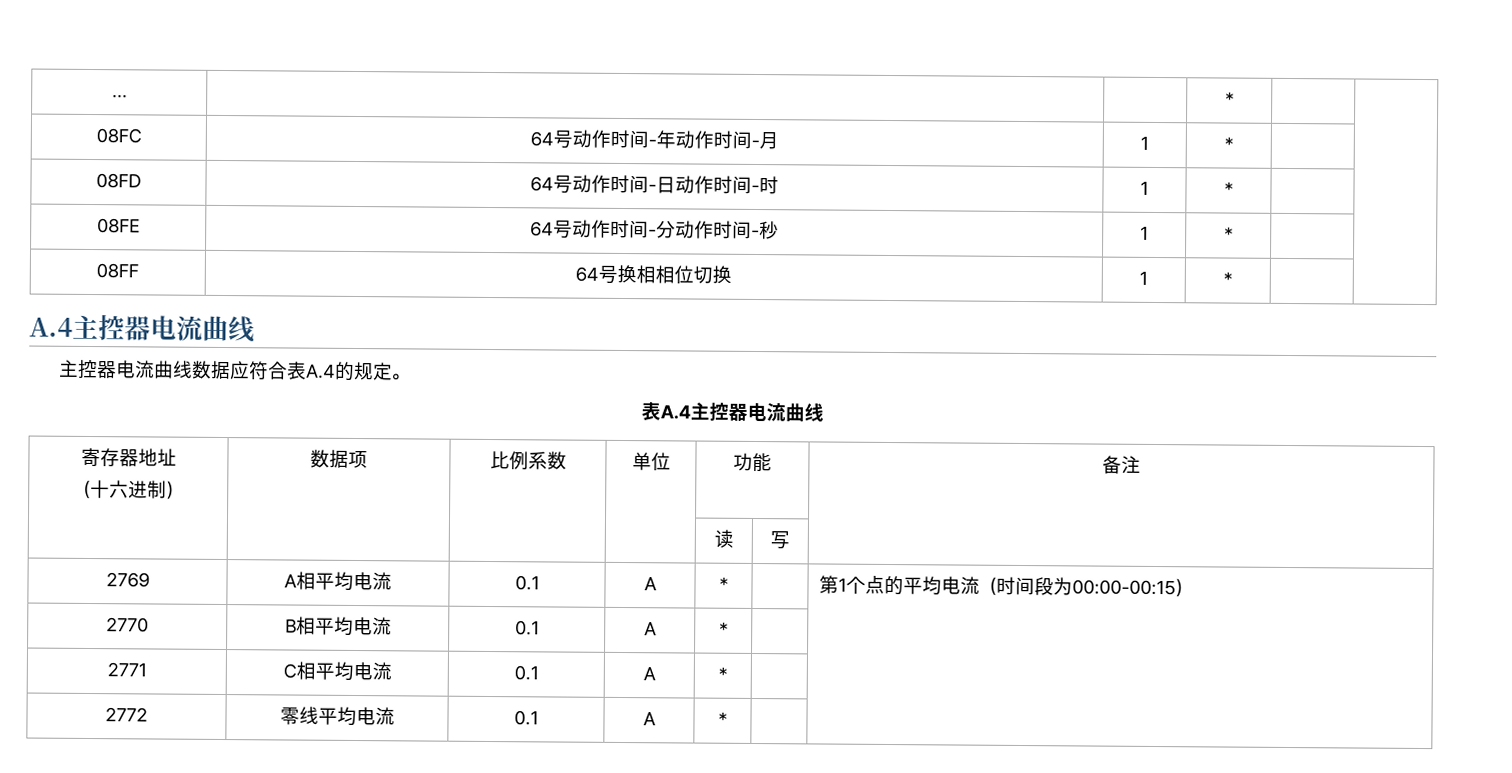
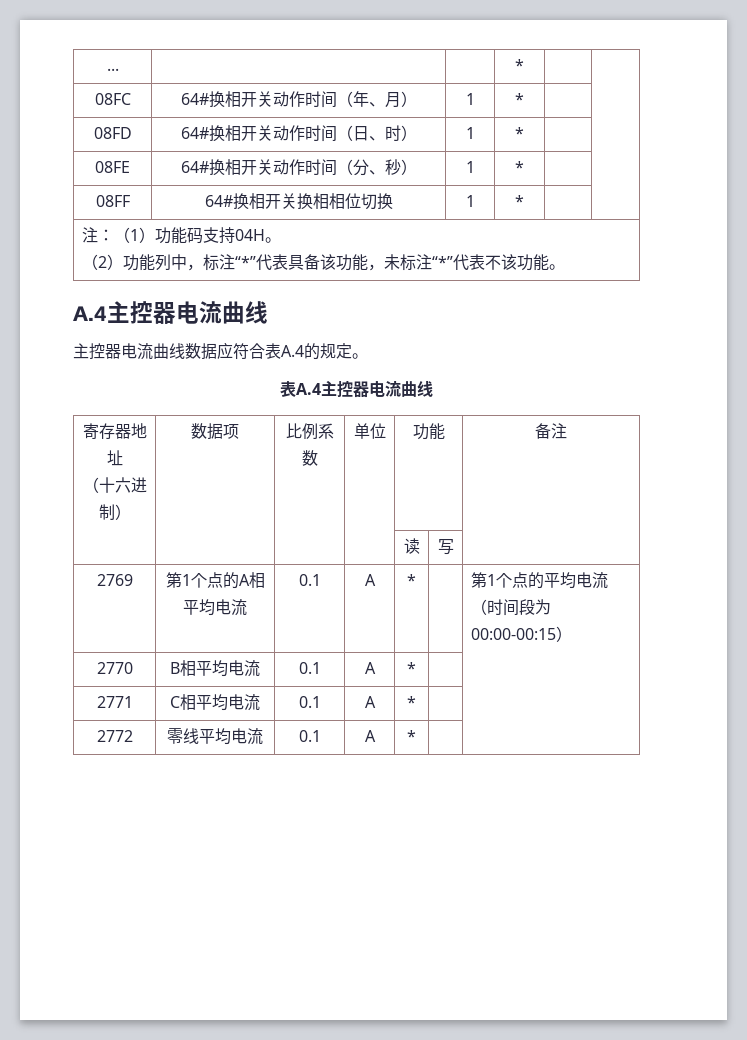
[530,129,760,149] 64号动作时间-年动作时间- -> [180,91,385,108] 64#换相开关动作时间（年、
(779, 141) none -> [400,91,417,107] ）
[530,174,779,195] [1140,180,1149,195] [1223,181,1234,196] [96,218,141,234] [530,219,760,239] 64号动作时间-日动作时间-时 | 1 | * | | // 08FE | 64号动作时间-分动作时间- -> [180,125,417,142] [465,127,475,139] [515,127,524,139] [95,161,130,173] [180,159,385,176] 64#换相开关动作时间（日、时） | 1 | * | | // 08FE | 64#换相开关动作时间（分、
(779, 230) none -> [400,159,417,175] ）
[575,265,618,284] 64号 -> [204,193,297,210] 64#换相开关
(1233, 278) none -> [81,227,281,244] [81,254,565,271] // 注：（1）功能码支持04H。 // （2）功能列中，标注“*”代表具备该功能，未标注“*”代表不该功能。
(150, 580) none -> [165,572,239,589] 第1个点的

